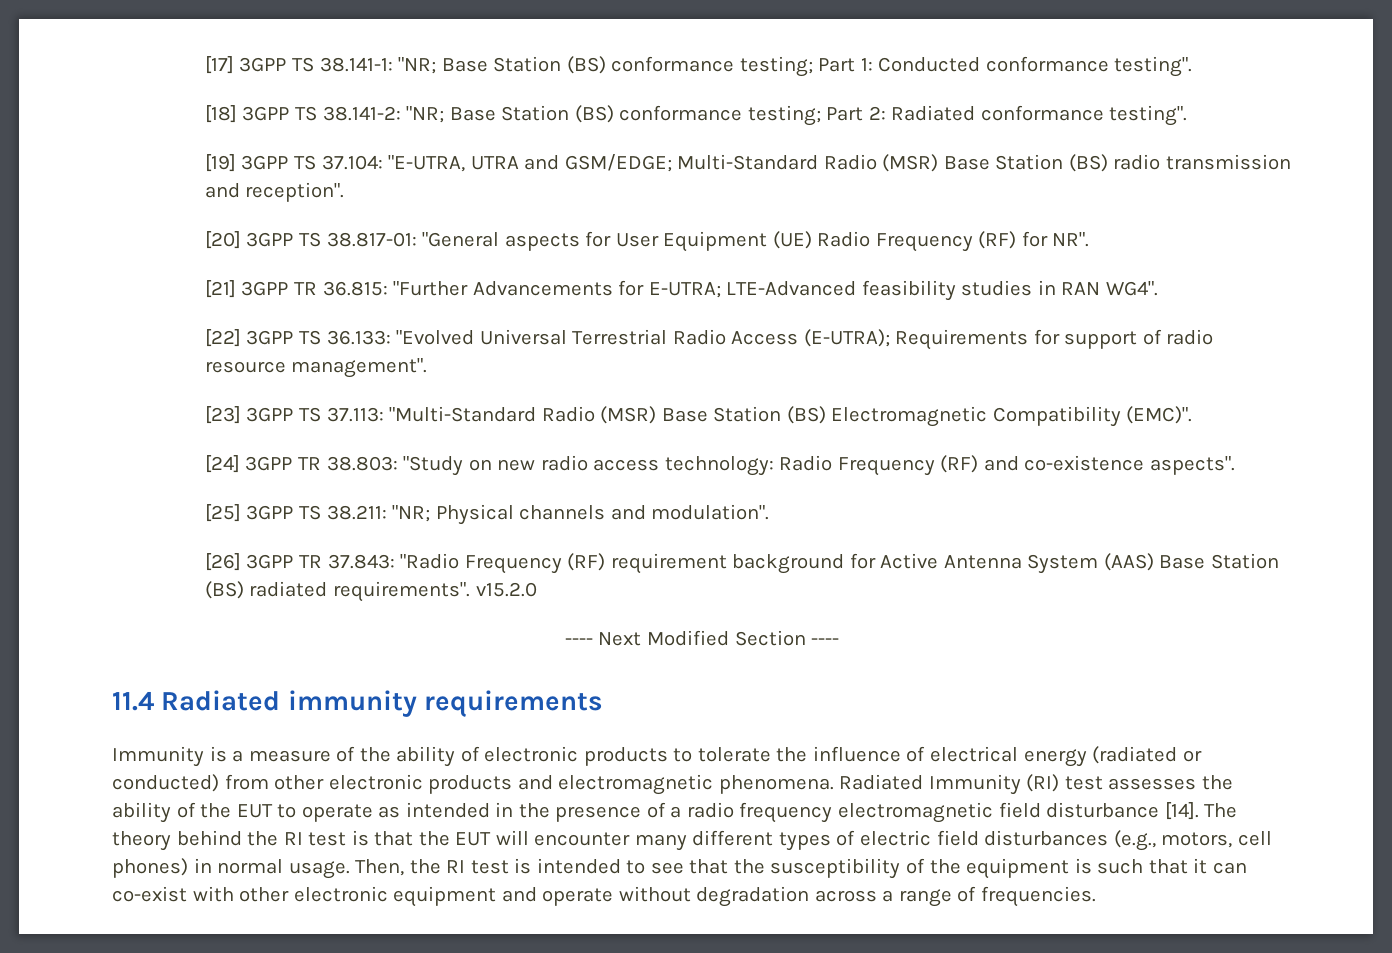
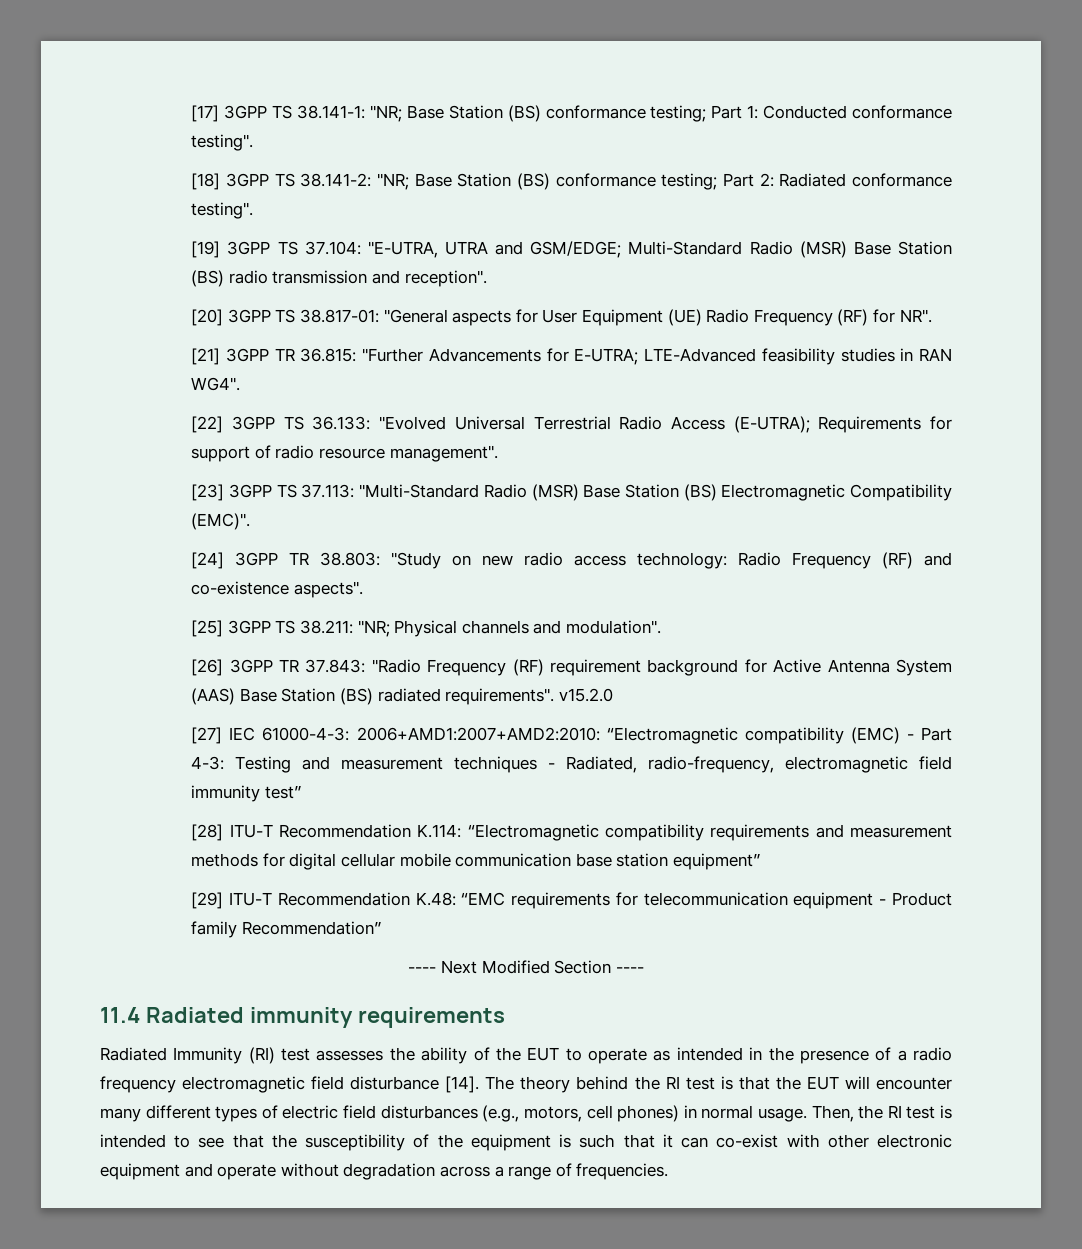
(537, 589) none -> [191,727,952,744] [191,756,952,773] [191,785,301,802] [191,824,952,841] [191,853,761,870] [191,892,952,909] [191,921,381,938] // [27] IEC 61000-4-3: 2006+AMD1:2007+AMD2:2010: “Electromagnetic compatibility (EMC) - Part 4-3: Testing and measurement techniques - Radiated, radio-frequency, electromagnetic field immunity test” // [28] ITU-T Recommendation K.114: “Electromagnetic compatibility requirements and measurement methods for digital cellular mobile communication base station equipment” // [29] ITU-T Recommendation K.48: “EMC requirements for telecommunication equipment - Product family Recommendation”
[112,746,1202,767] [112,774,834,795] Immunity is a measure of the ability of electronic products to tolerate the influence of electrical energy (radiated or conducted) from other electronic products and electromagnetic phenomena. -> (505, 1017) none

